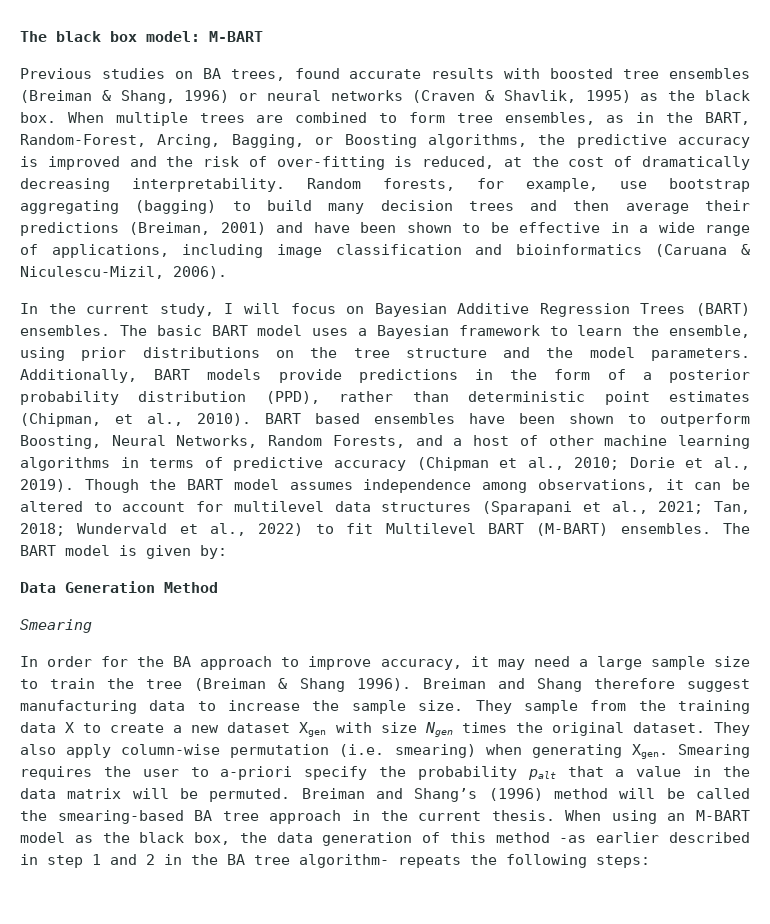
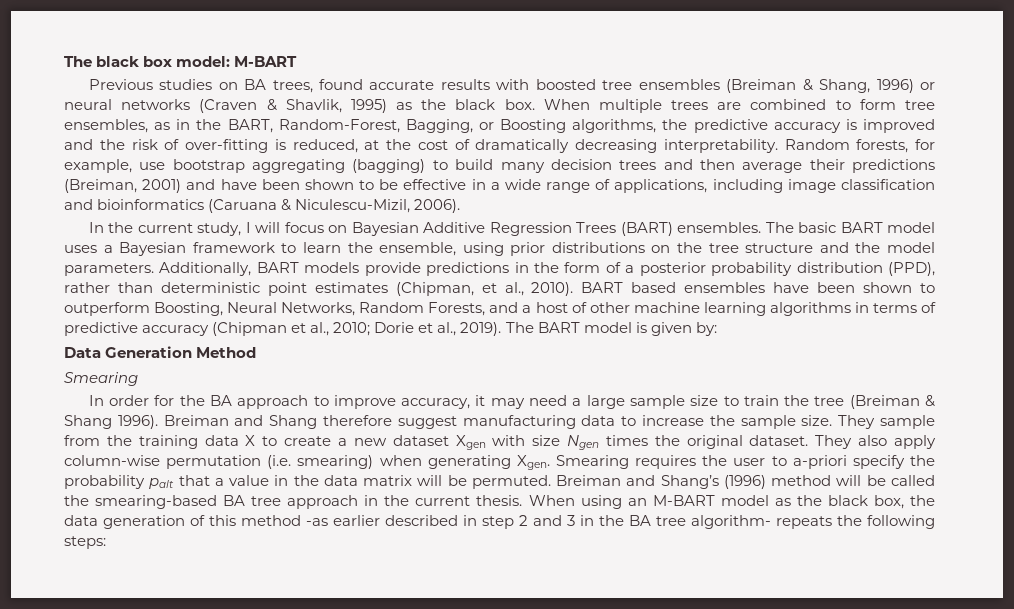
[157,134,221,148] Arcing, -> (400, 126) none
[84,479,751,493] [20,501,751,515] [20,523,711,536] Though the BART model assumes independence among observations, it can be altered to account for multilevel data structures (Sparapani et al., 2021; Tan, 2018; Wundervald et al., 2022) to fit Multilevel BART (M-BART) ensembles. -> (502, 329) none
[92,854,155,865] 1 and 2 -> [519,515,575,526] 2 and 3

